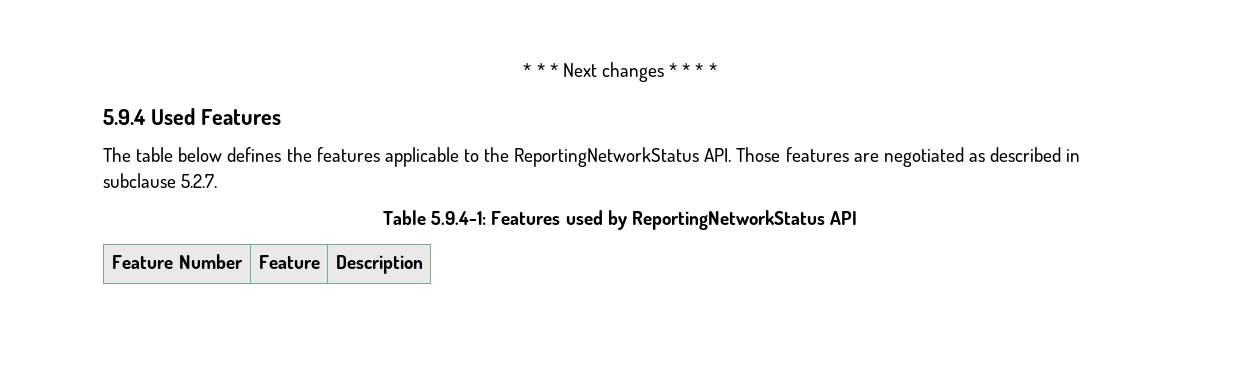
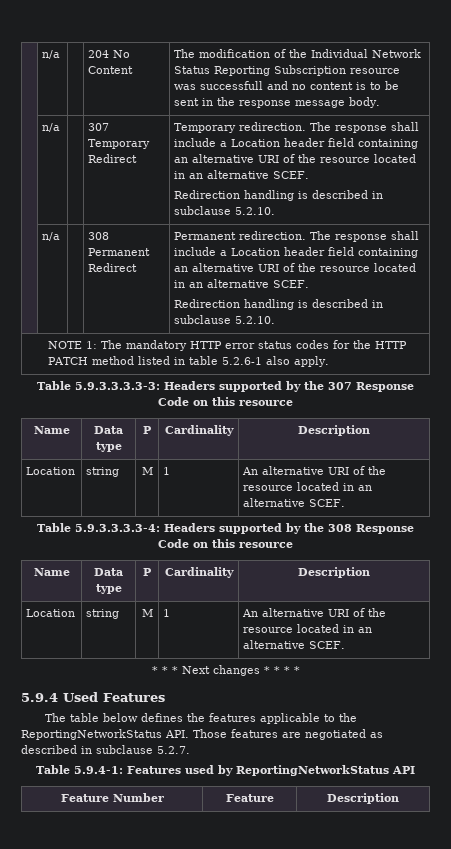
(523, 70) none -> [42,50,61,59] [88,50,131,58] [88,66,134,74] [174,49,422,58] [174,65,401,76] [174,81,400,90] [174,97,381,108] [42,123,61,132] [88,123,110,131] [88,139,151,149] [88,154,138,163] [174,122,420,133] [174,138,419,149] [174,154,417,163] [174,170,310,179] [174,190,384,201] [174,206,276,215] [42,232,61,241] [88,232,110,240] [88,248,151,256] [88,263,138,272] [174,231,420,242] [174,247,419,258] [174,263,417,272] [174,279,310,288] [174,299,384,310] [174,315,276,324] [48,340,408,351] [48,356,330,367] [37,381,414,392] [158,397,293,406] [33,426,70,434] [94,426,123,434] [95,442,122,452] [143,426,151,434] [164,425,234,436] [298,425,370,436] [26,467,76,475] [86,467,120,477] [141,467,153,475] [163,467,171,475] [242,466,387,475] [243,482,373,491] [243,498,346,507] [37,523,414,534] [158,539,293,548] [33,568,70,576] [94,568,123,576] [95,584,122,594] [143,568,151,576] [164,567,234,578] [298,567,370,578] [26,609,76,617] [86,609,120,619] [141,609,153,617] [163,609,171,617] [242,608,387,617] [243,624,373,633] [243,640,346,649] | n/a | | 204 No Content | The modification of the Individual Network Status Reporting Subscription resource was successfull and no content is to be sent in the response message body. // | n/a | | 307 Temporary Redirect | Temporary redirection. The response shall include a Location header field containing an alternative URI of the resource located in an alternative SCEF. // Redirection handling is described in subclause 5.2.10. // | n/a | | 308 Permanent Redirect | Permanent redirection. The response shall include a Location header field containing an alternative URI of the resource located in an alternative SCEF. // Redirection handling is described in subclause 5.2.10. // NOTE 1: The mandatory HTTP error status codes for the HTTP PATCH method listed in table 5.2.6-1 also apply. // Table 5.9.3.3.3.3-3: Headers supported by the 307 Response Code on this resource // Name | Data type | P | Cardinality | Description // Location | string | M | 1 | An alternative URI of the resource located in an alternative SCEF. // Table 5.9.3.3.3.3-4: Headers supported by the 308 Response Code on this resource // Name | Data type | P | Cardinality | Description // Location | string | M | 1 | An alternative URI of the resource located in an alternative SCEF. //

